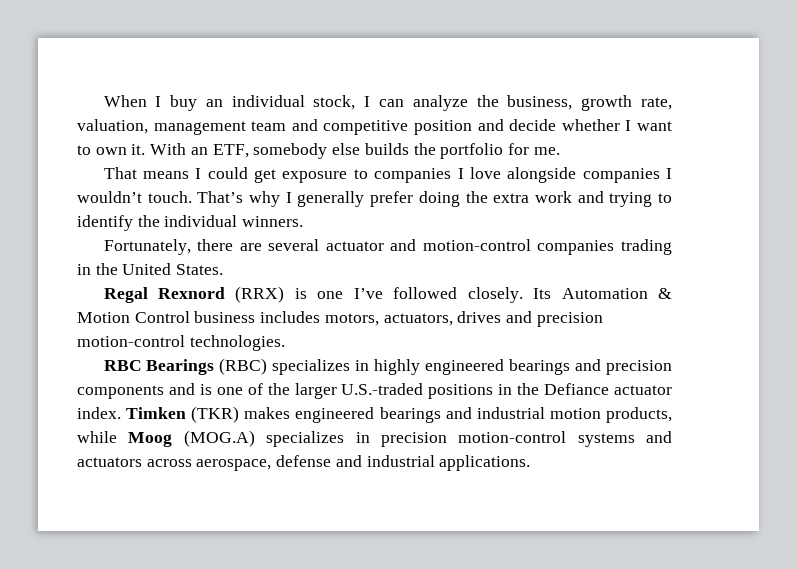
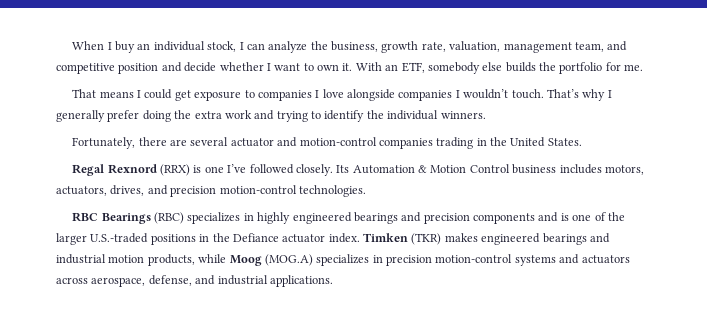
[251,121,287,131] team -> [574,42,604,52] team,
[457,311,502,323] drives -> [110,185,145,196] drives,
[276,455,332,467] defense -> [148,275,192,286] defense,

